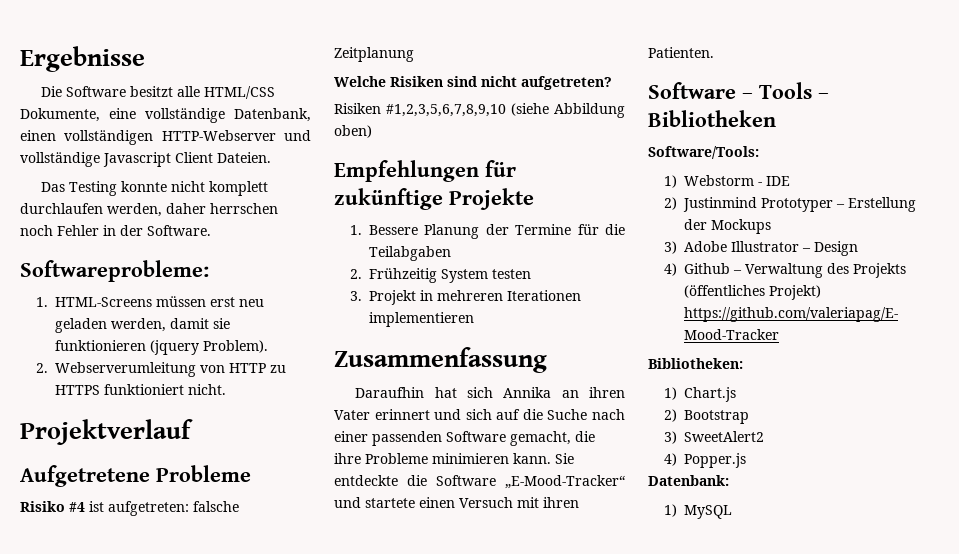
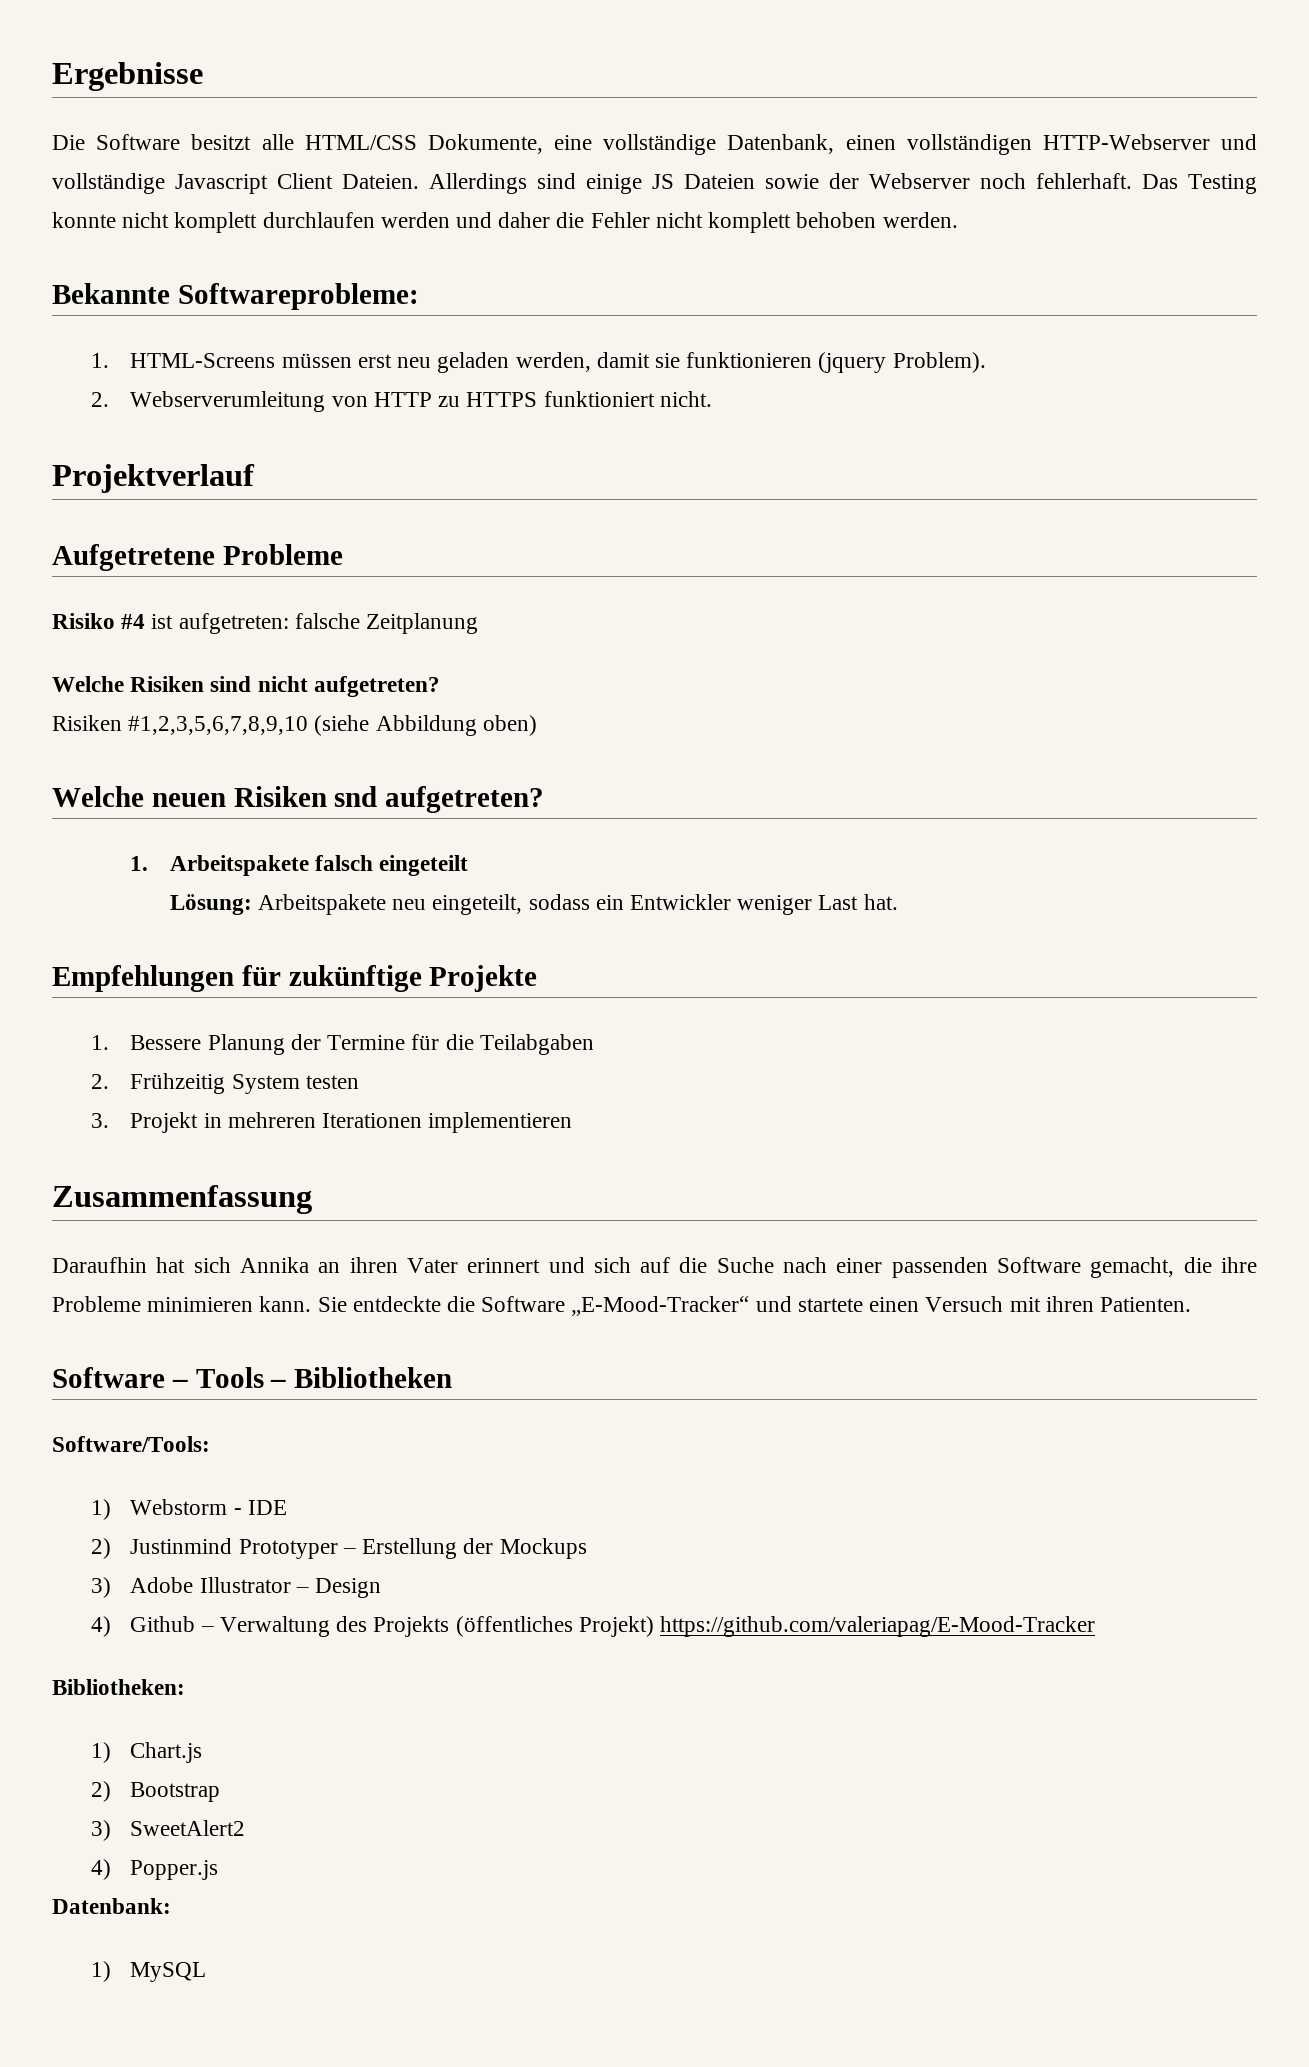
(271, 157) // -> [429,173,1132,194] Allerdings sind einige JS Dateien sowie der Webserver noch fehlerhaft.
[107,203,278,217] [20,225,211,236] werden, daher herrschen noch Fehler in der Software. // -> [380,212,958,233] [52,283,170,304] werden und daher die Fehler nicht komplett behoben werden. // Bekannte
(372, 131) none -> [52,786,545,813] [130,855,469,876] [169,894,898,915] // Welche neuen Risiken snd aufgetreten? // 1. Arbeitspakete falsch eingeteilt // Lösung: Arbeitspakete neu eingeteilt, sodass ein Entwickler weniger Last hat.

